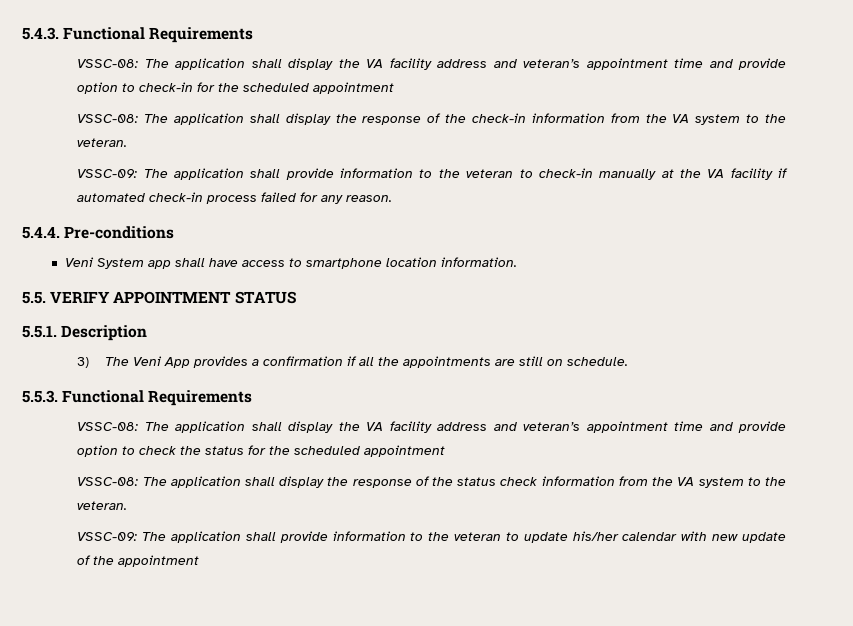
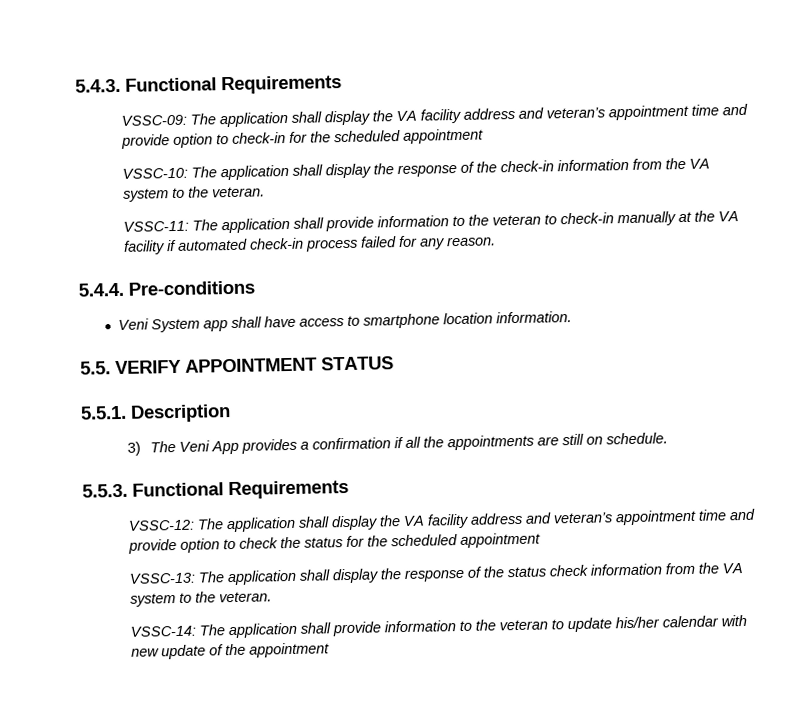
[77,59,139,68] VSSC-08: -> [120,114,187,126] VSSC-09:
[77,114,139,123] VSSC-08: -> [121,167,188,179] VSSC-10:
[77,169,138,178] VSSC-09: -> [122,220,189,232] VSSC-11:
[77,422,139,431] VSSC-08: -> [127,519,195,531] VSSC-12:
[77,477,139,486] VSSC-08: -> [128,572,196,584] VSSC-13:
[77,532,138,541] VSSC-09: -> [129,625,196,637] VSSC-14:

